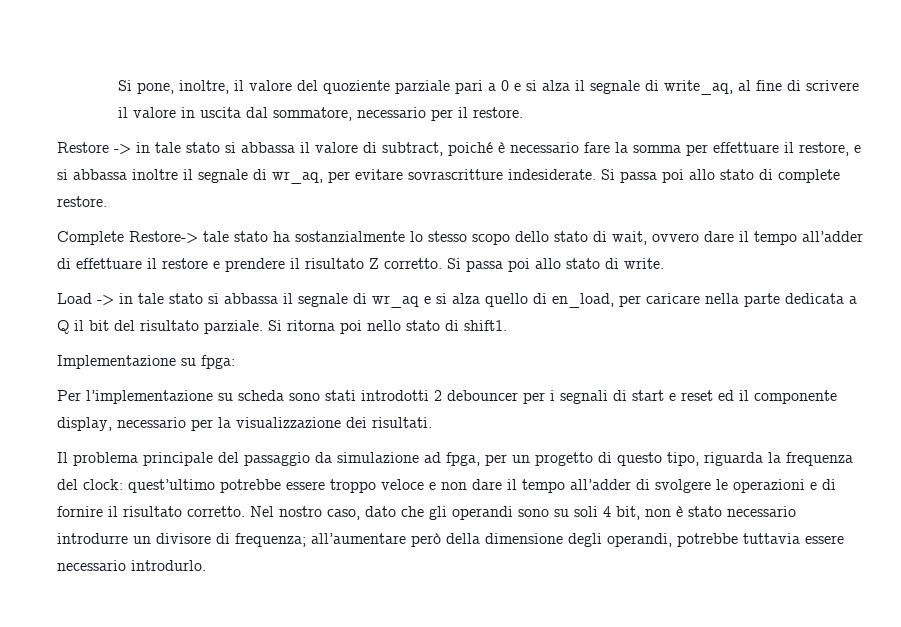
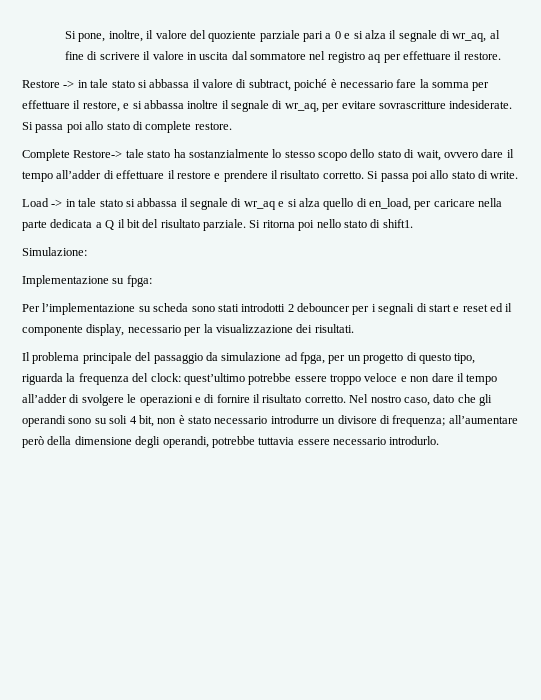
[663,80,733,95] write_aq, -> [452,33,487,42] wr_aq,
[272,107,453,121] sommatore, necessario per -> [249,51,451,63] sommatore nel registro aq per effettuare
[369,258,379,269] Z -> (320, 174) none
(507, 325) none -> [22,247,87,256] // Simulazione:

